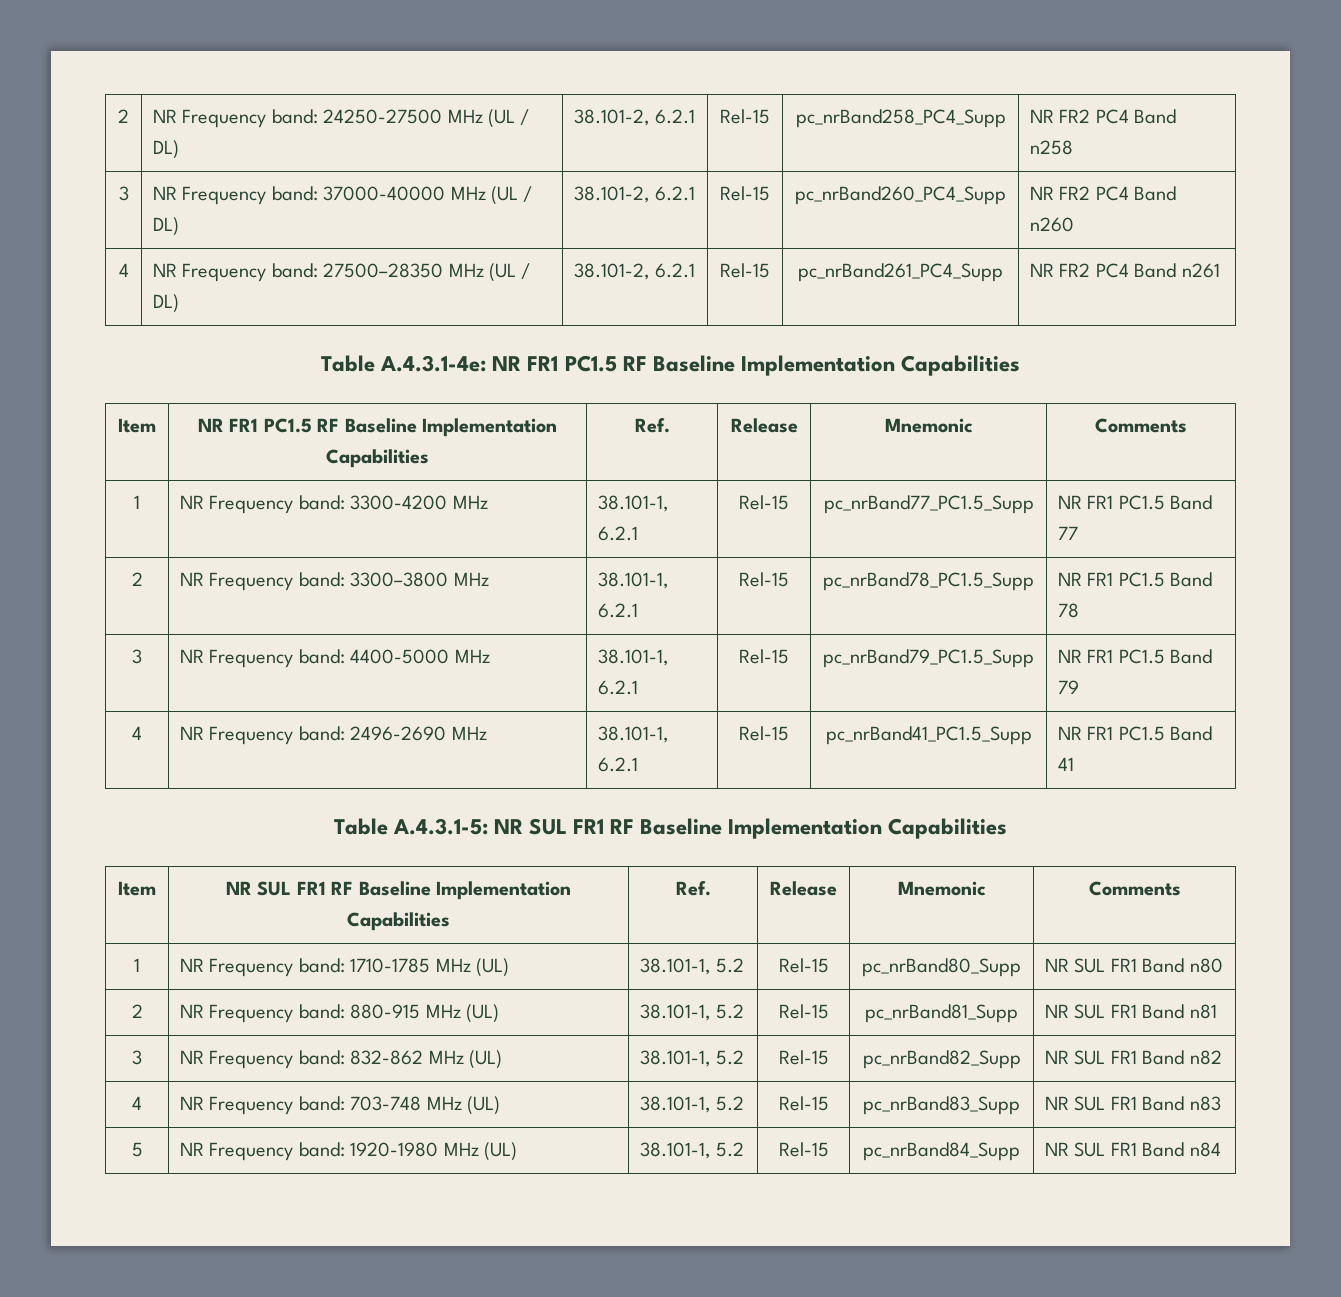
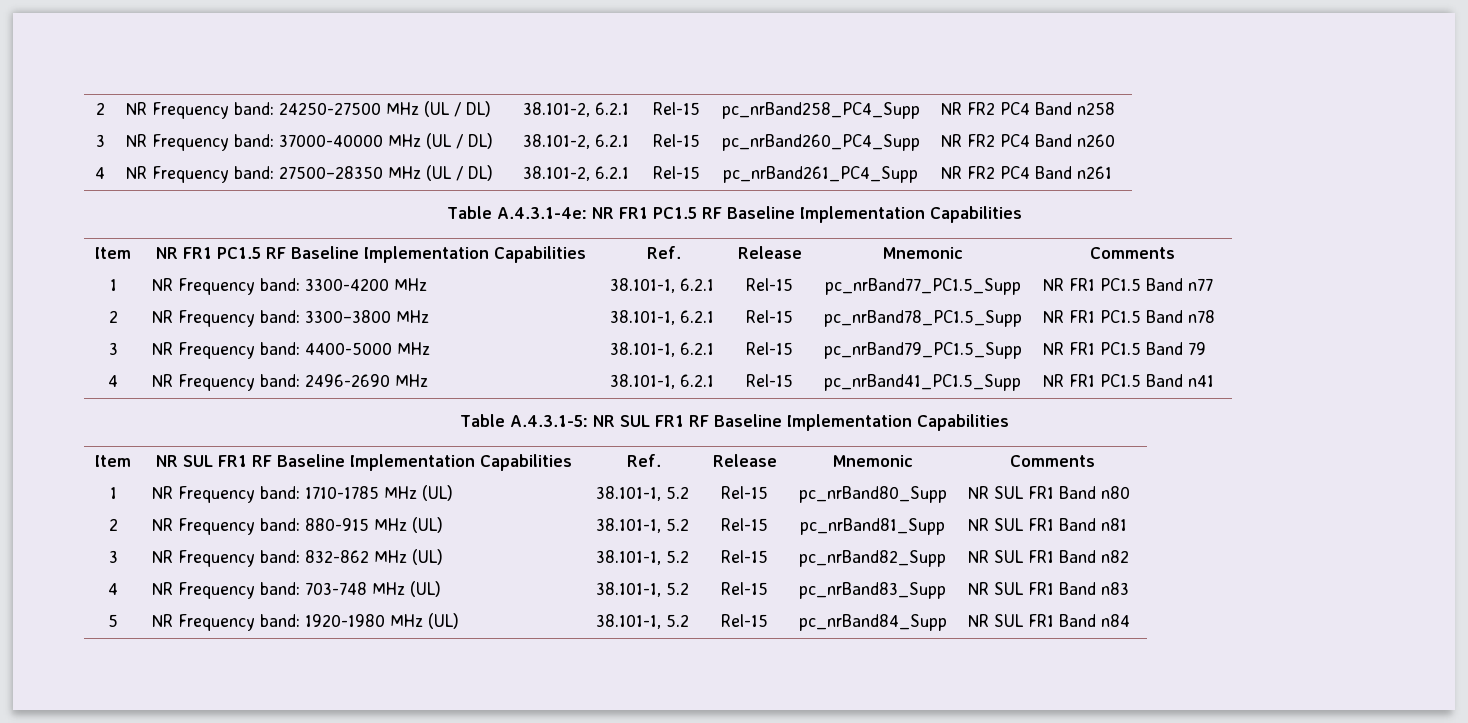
[1058,526,1079,540] 77 -> [1188,278,1214,291] n77
[1058,603,1080,618] 78 -> [1188,310,1216,323] n78
[1058,757,1075,771] 41 -> [1188,375,1215,387] n41

